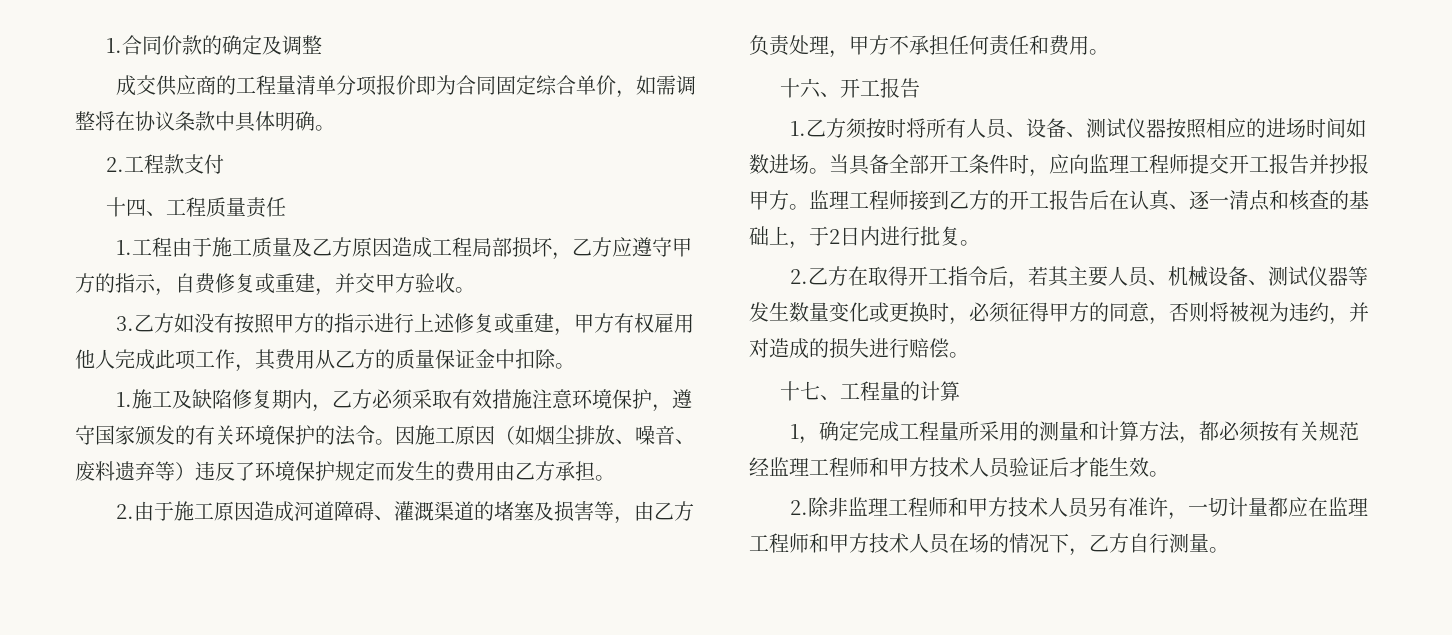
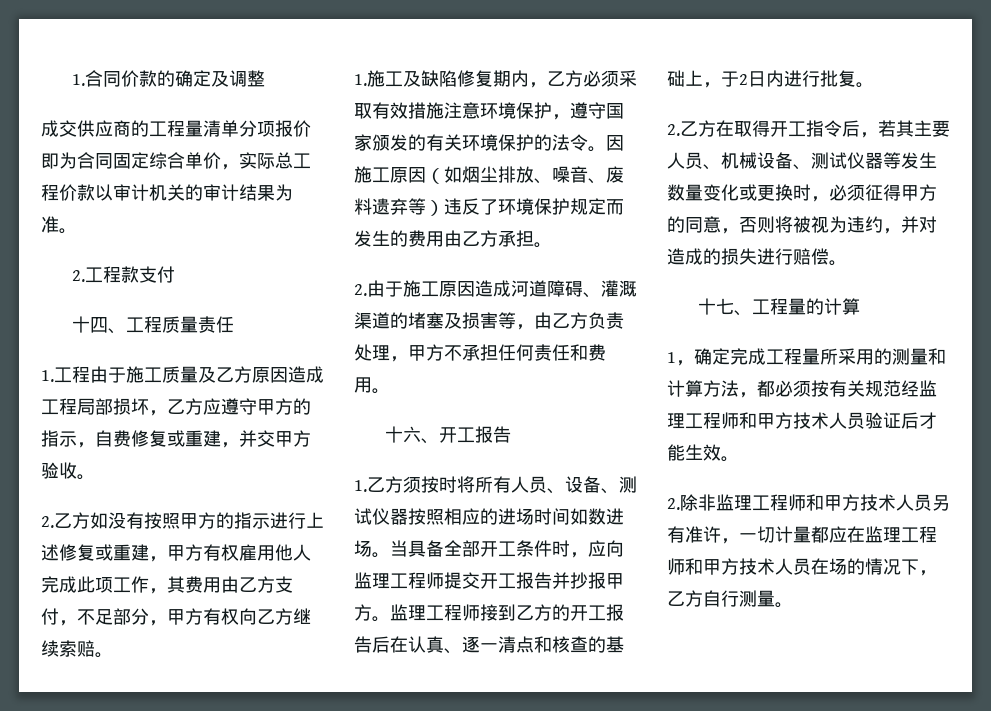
[635,75,696,95] [75,111,315,132] 如需调整将在协议条款中具体明确 -> [239,152,311,169] [41,184,293,201] [41,216,59,233] 实际总工程价款以审计机关的审计结果为准
[115,316,134,331] 3. -> [41,516,54,528] 2.
[315,349,556,369] 从乙方的质量保证金中扣除 -> [221,576,293,593] [41,608,311,626] [41,640,95,657] 由乙方支付，不足部分，甲方有权向乙方继续索赔

